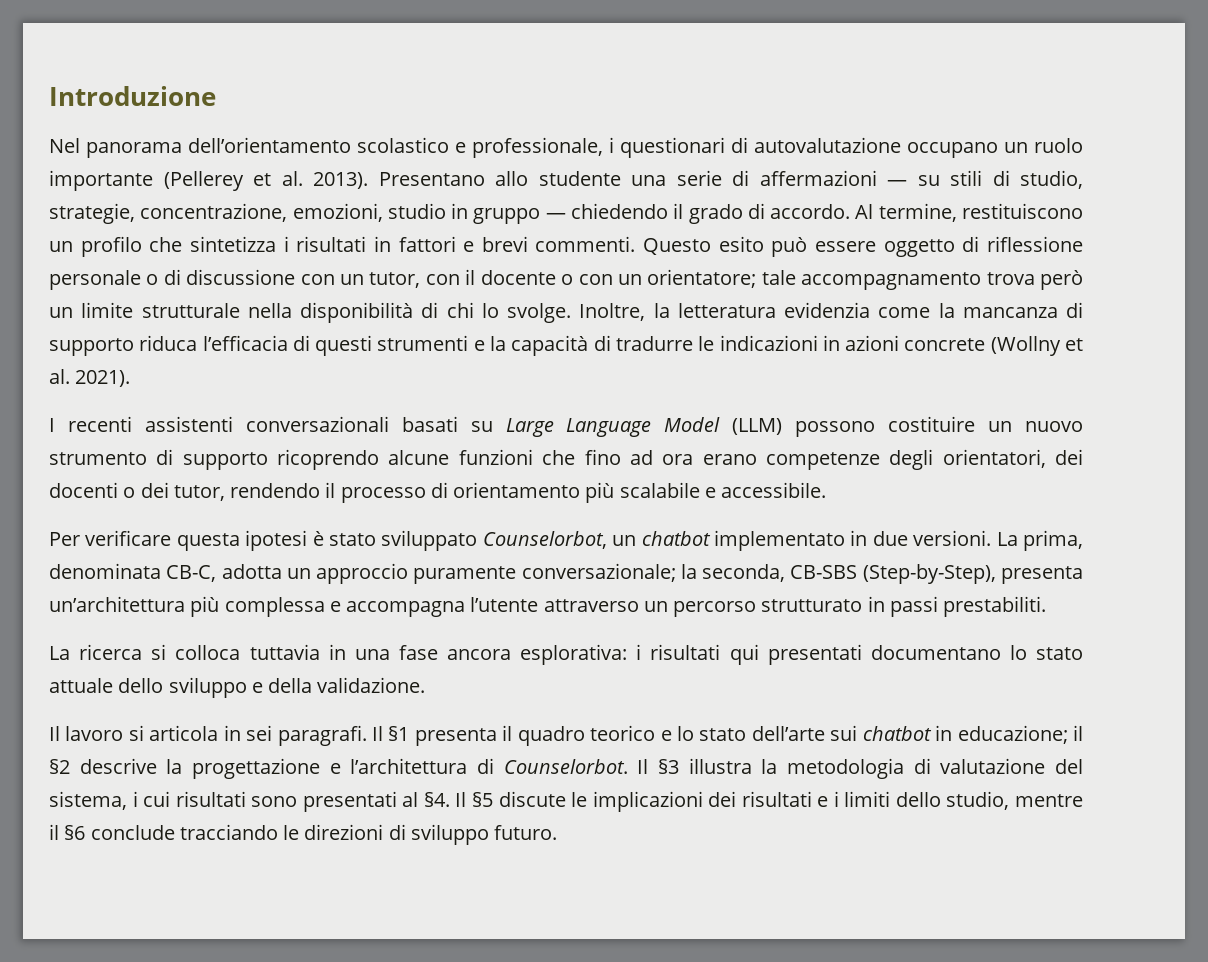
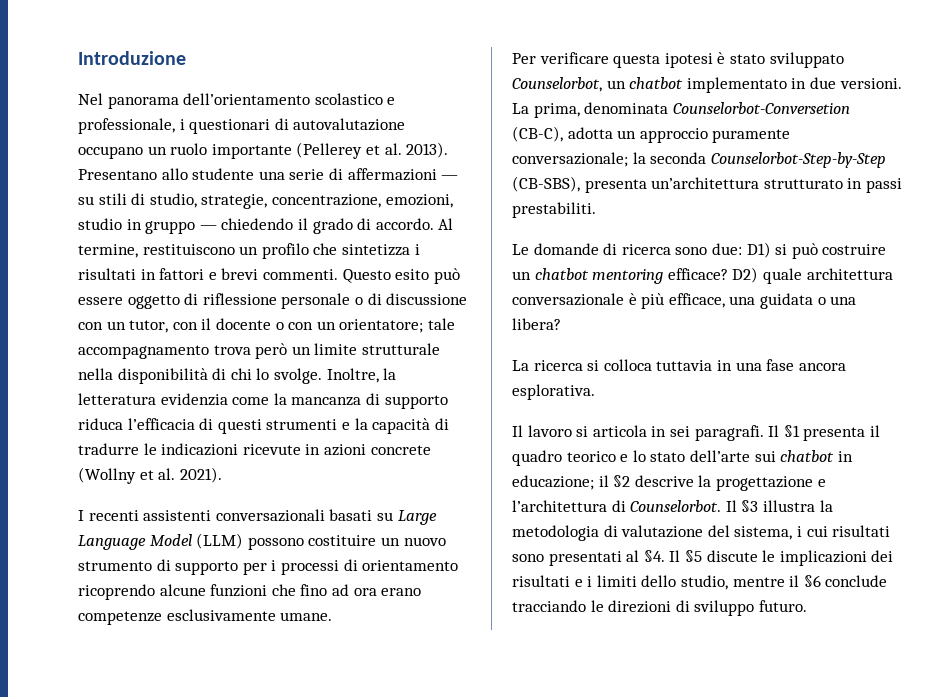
(818, 343) none -> [242,444,301,455] ricevute
(268, 461) none -> [242,559,459,575] per i processi di orientamento
[889,449,1084,470] [49,482,827,503] degli orientatori, dei docenti o dei tutor, rendendo il processo di orientamento più scalabile e accessibile. -> [166,609,333,621] esclusivamente umane.
[166,565,217,582] CB-C, -> [672,102,850,114] [512,126,563,142] Counselorbot-Conversetion (CB-C),
[702,564,1083,584] [49,596,1047,617] seconda, CB-SBS (Step-by-Step), presenta un’architettura più complessa e accompagna l’utente attraverso un percorso strutturato in passi prestabiliti. -> [650,152,886,168] [512,176,902,193] [512,202,596,218] [512,242,887,259] [512,267,893,284] [512,293,857,309] [512,318,561,330] seconda Counselorbot-Step-by-Step (CB-SBS), presenta un’architettura strutturato in passi prestabiliti. // Le domande di ricerca sono due: D1) si può costruire un chatbot mentoring efficace? D2) quale architettura conversazionale è più efficace, una guidata o una libera?
[520,644,1083,665] [49,677,426,698] esplorativa: i risultati qui presentati documentano lo stato attuale dello sviluppo e della validazione. -> [512,384,595,400] esplorativa.

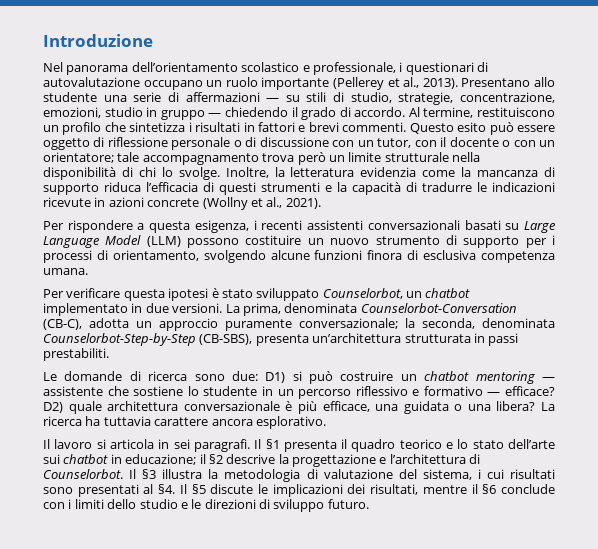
[384,143,402,155] al. -> [403,77,420,88] al.,
[158,468,176,480] al. -> [266,197,283,208] al.,
[78,510,84,521] I -> [43,220,257,233] Per rispondere a questa esigenza, i
[362,560,459,571] [78,584,422,600] [78,609,333,625] orientamento ricoprendo alcune funzioni che fino ad ora erano competenze esclusivamente umane. -> [112,250,556,263] [43,268,88,275] orientamento, svolgendo alcune funzioni finora di esclusiva competenza umana.
[672,102,850,114] Counselorbot-Conversetion -> [360,303,517,313] Counselorbot-Conversation
[650,152,707,164] seconda -> [422,318,555,329] seconda, denominata
[763,179,843,189] strutturato -> [404,334,471,343] strutturata
(664, 276) none -> [541,377,555,381] [43,386,501,399] — assistente che sostiene lo studente in un percorso riflessivo e formativo —
(561, 324) // -> (536, 406) none
[587,359,846,371] [512,384,595,400] si colloca tuttavia in una fase ancora esplorativa. -> [85,416,326,429] ha tuttavia carattere ancora esplorativo.
[512,575,888,590] [512,600,586,612] risultati e i limiti dello studio, mentre il §6 conclude tracciando -> [370,484,556,495] [43,499,188,509] risultati, mentre il §6 conclude con i limiti dello studio e

